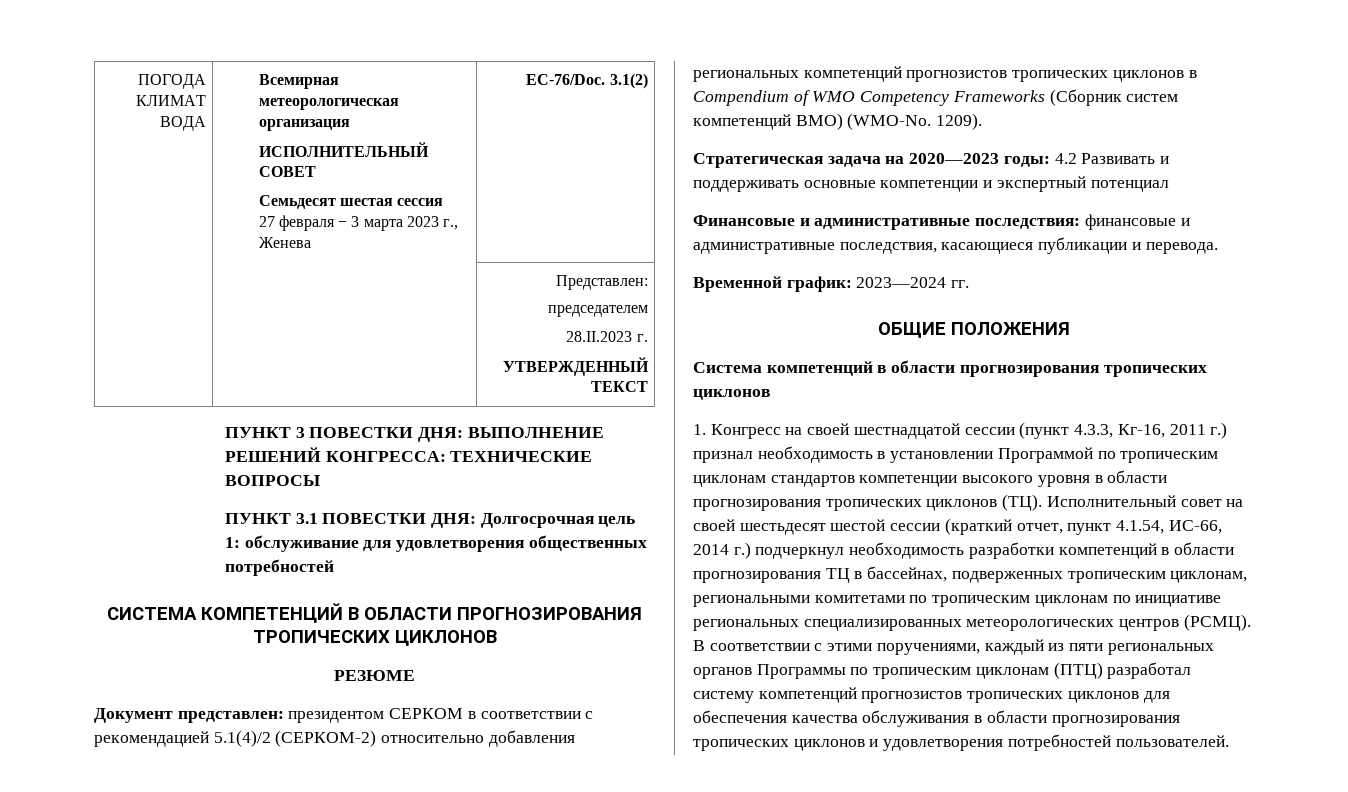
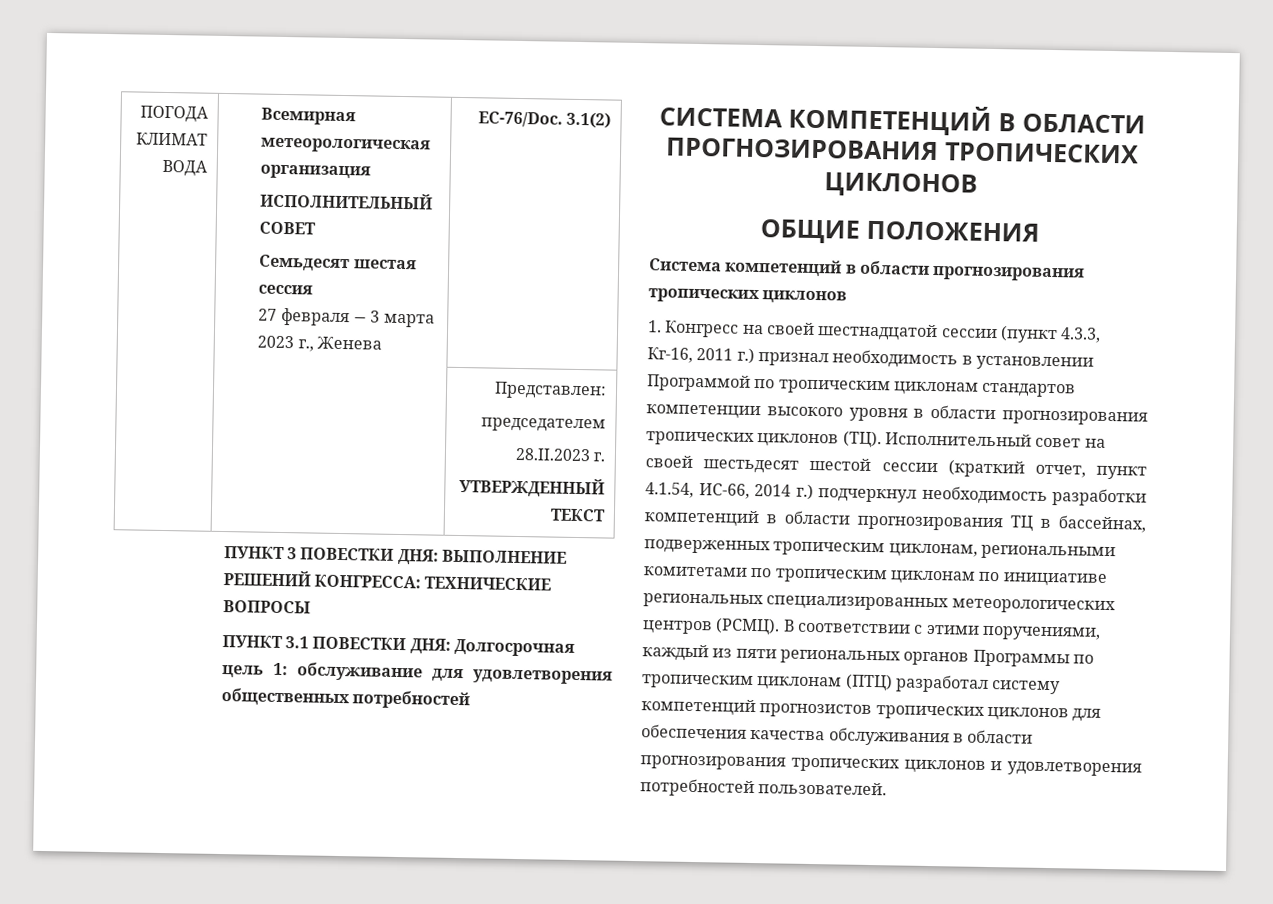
[334,670,415,681] [94,708,594,723] [94,730,575,747] [693,66,1197,82] [693,89,1179,106] [693,113,983,130] [693,153,1170,168] [693,176,1169,192] [693,214,1190,230] [693,237,1218,254] [693,276,970,292] // РЕЗЮМЕ // Документ представлен: президентом СЕРКОМ в соответствии с рекомендацией 5.1(4)/2 (СЕРКОМ-2) относительно добавления региональных компетенций прогнозистов тропических циклонов в Compendium of WMO Competency Frameworks (Сборник систем компетенций ВМО) (WMO-No. 1209). // Стратегическая задача на 2020—2023 годы: 4.2 Развивать и поддерживать основные компетенции и экспертный потенциал // Финансовые и административные последствия: финансовые и административные последствия, касающиеся публикации и перевода. // Временной график: 2023—2024 гг. -> (978, 185) none

